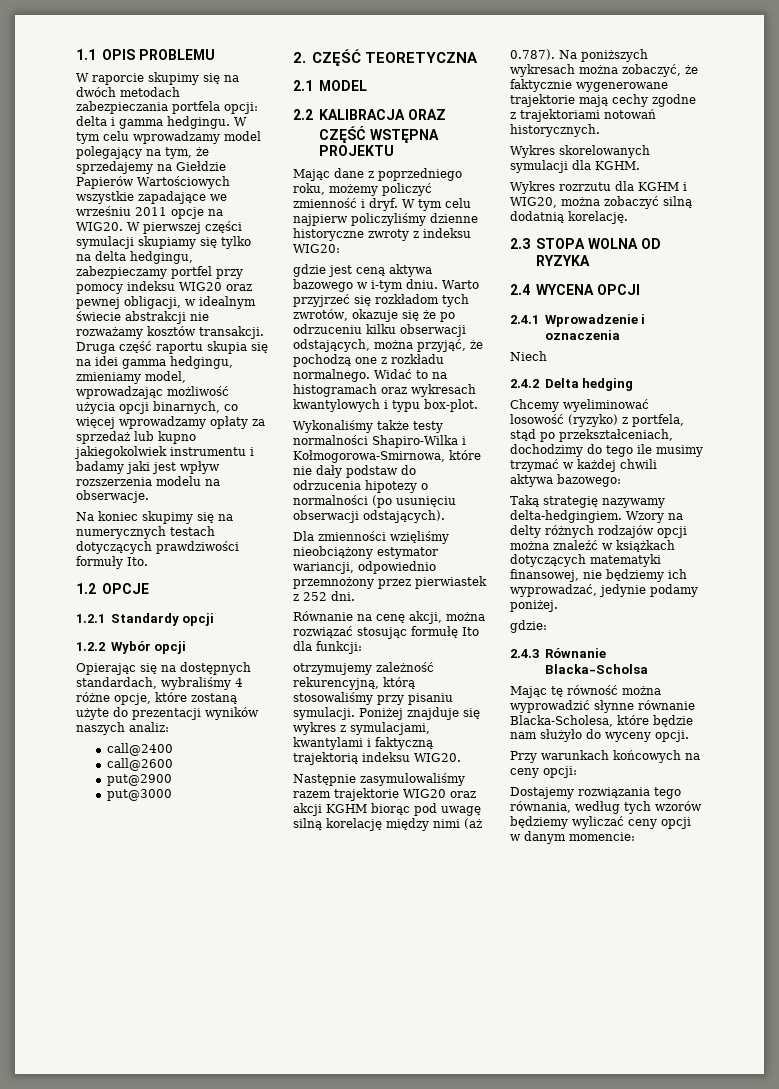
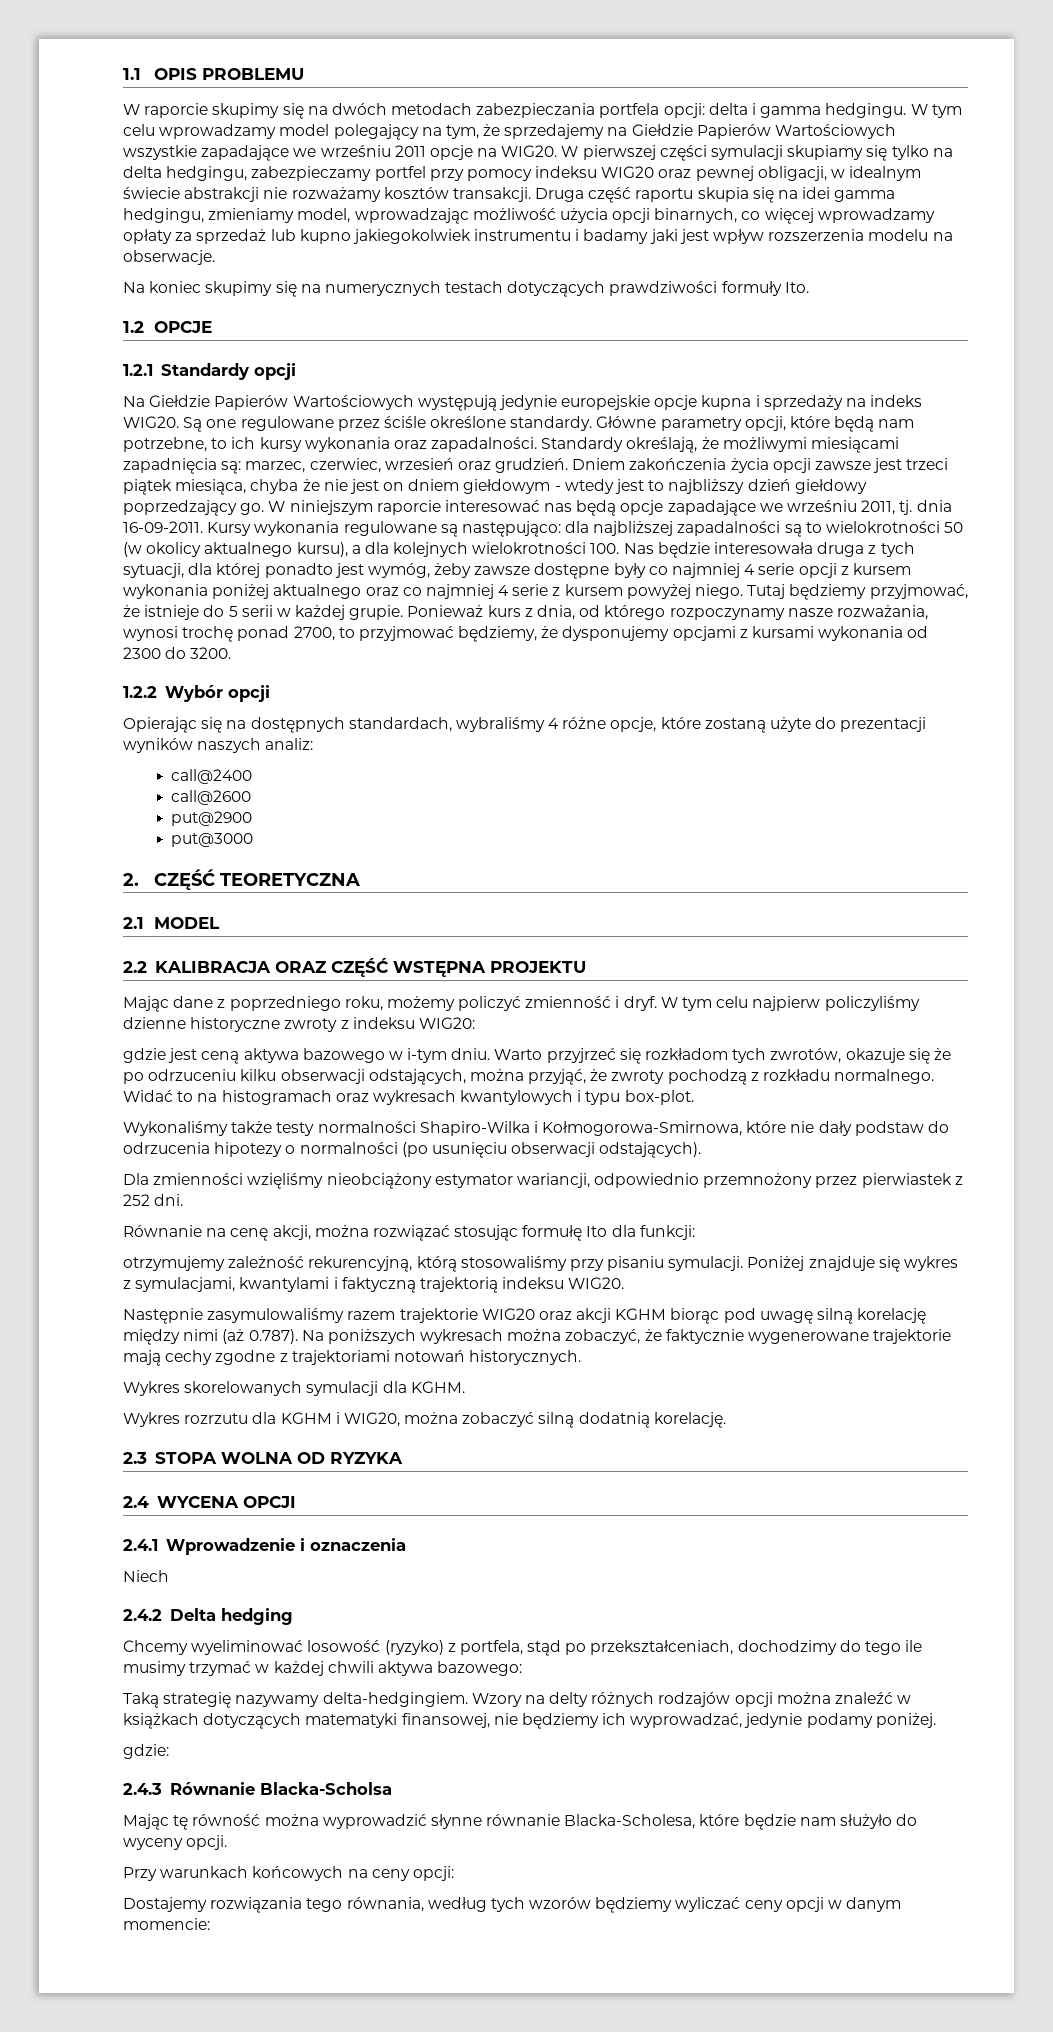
(215, 619) none -> [123,395,923,411] [123,416,915,432] [123,437,900,453] [123,458,949,474] [123,479,867,495] [123,500,952,516] [123,521,964,537] [123,542,915,558] [123,563,911,579] [123,584,968,600] [123,605,928,620] [123,626,929,642] [123,647,232,659] // Na Giełdzie Papierów Wartościowych występują jedynie europejskie opcje kupna i sprzedaży na indeks WIG20. Są one regulowane przez ściśle określone standardy. Główne parametry opcji, które będą nam potrzebne, to ich kursy wykonania oraz zapadalności. Standardy określają, że możliwymi miesiącami zapadnięcia są: marzec, czerwiec, wrzesień oraz grudzień. Dniem zakończenia życia opcji zawsze jest trzeci piątek miesiąca, chyba że nie jest on dniem giełdowym - wtedy jest to najbliższy dzień giełdowy poprzedzający go. W niniejszym raporcie interesować nas będą opcje zapadające we wrześniu 2011, tj. dnia 16-09-2011. Kursy wykonania regulowane są następująco: dla najbliższej zapadalności są to wielokrotności 50 (w okolicy aktualnego kursu), a dla kolejnych wielokrotności 100. Nas będzie interesowała druga z tych sytuacji, dla której ponadto jest wymóg, żeby zawsze dostępne były co najmniej 4 serie opcji z kursem wykonania poniżej aktualnego oraz co najmniej 4 serie z kursem powyżej niego. Tutaj będziemy przyjmować, że istnieje do 5 serii w każdej grupie. Ponieważ kurs z dnia, od którego rozpoczynamy nasze rozważania, wynosi trochę ponad 2700, to przyjmować będziemy, że dysponujemy opcjami z kursami wykonania od 2300 do 3200.
[293,354,377,367] pochodzą one -> [611,1069,747,1085] zwroty pochodzą

